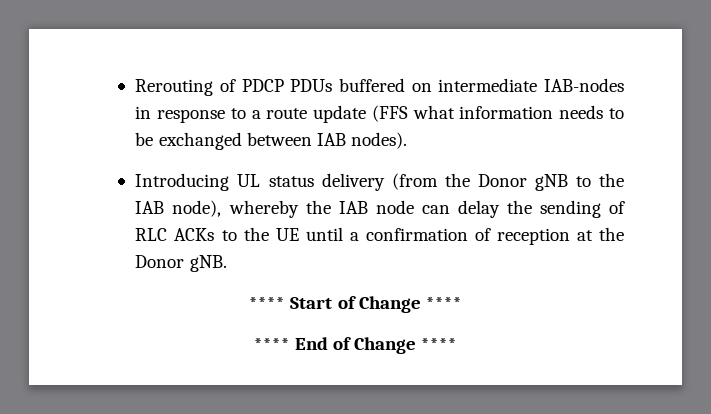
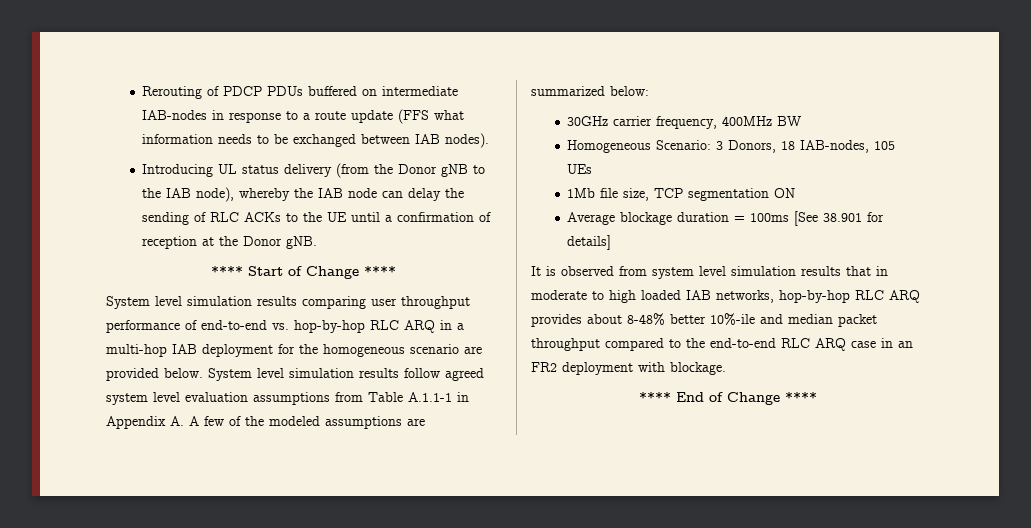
(462, 303) none -> [106,296,470,309] [106,320,464,333] [106,344,482,357] [106,368,484,381] [106,392,469,405] [106,416,425,429] [531,86,649,96] [567,116,802,129] [567,140,896,153] [567,164,593,174] [567,188,796,201] [567,211,885,226] [567,235,612,250] [531,266,888,279] [531,290,920,303] [531,313,877,327] [531,338,913,351] [531,362,726,375] // System level simulation results comparing user throughput performance of end-to-end vs. hop-by-hop RLC ARQ in a multi-hop IAB deployment for the homogeneous scenario are provided below. System level simulation results follow agreed system level evaluation assumptions from Table A.1.1-1 in Appendix A. A few of the modeled assumptions are summarized below: // 30GHz carrier frequency, 400MHz BW // Homogeneous Scenario: 3 Donors, 18 IAB-nodes, 105 UEs // 1Mb file size, TCP segmentation ON // Average blockage duration = 100ms [See 38.901 for details] // It is observed from system level simulation results that in moderate to high loaded IAB networks, hop-by-hop RLC ARQ provides about 8-48% better 10%-ile and median packet throughput compared to the end-to-end RLC ARQ case in an FR2 deployment with blockage.

